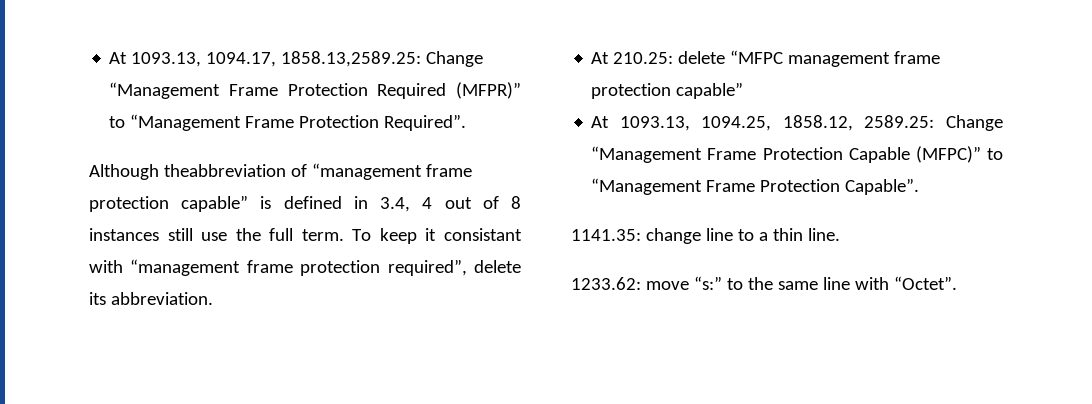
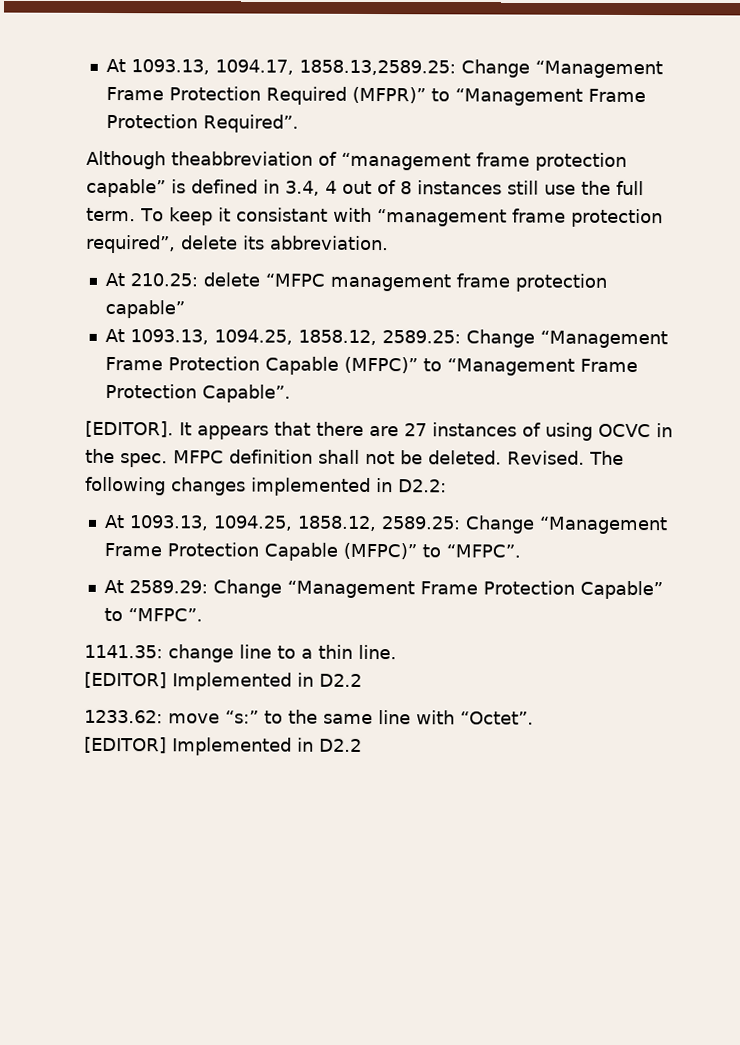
(920, 186) none -> [85,420,673,441] [85,448,624,468] [85,476,447,497] [103,514,668,535] [103,542,521,561] [103,579,663,600] [103,607,203,622] // [EDITOR]. It appears that there are 27 instances of using OCVC in the spec. MFPC definition shall not be deleted. Revised. The following changes implemented in D2.2: // At 1093.13, 1094.25, 1858.12, 2589.25: Change “Management Frame Protection Capable (MFPC)” to “MFPC”. // At 2589.29: Change “Management Frame Protection Capable” to “MFPC”.
(840, 234) none -> [84,671,362,691] // [EDITOR] Implemented in D2.2
(957, 283) none -> [84,736,362,756] // [EDITOR] Implemented in D2.2

